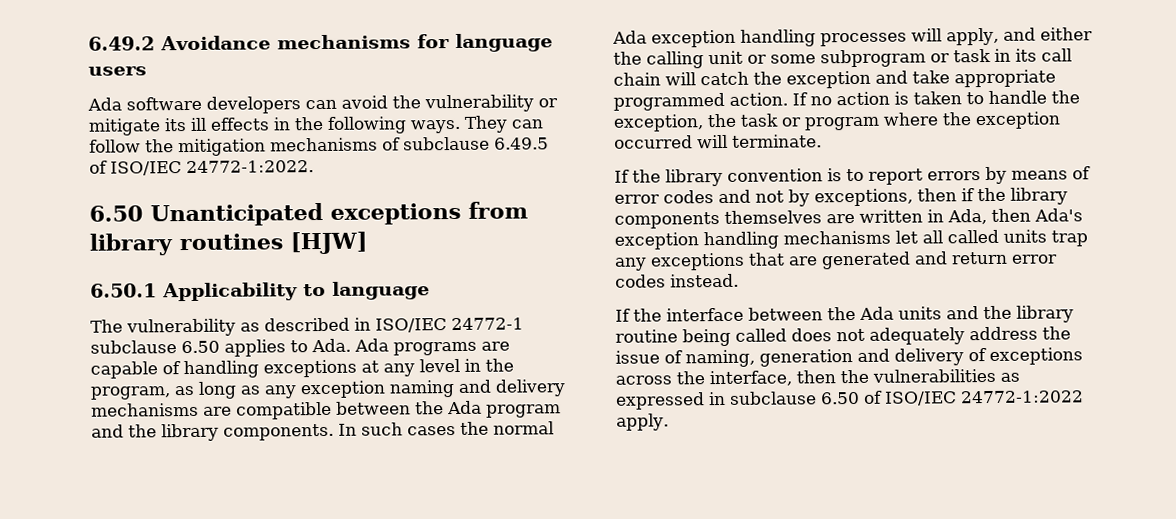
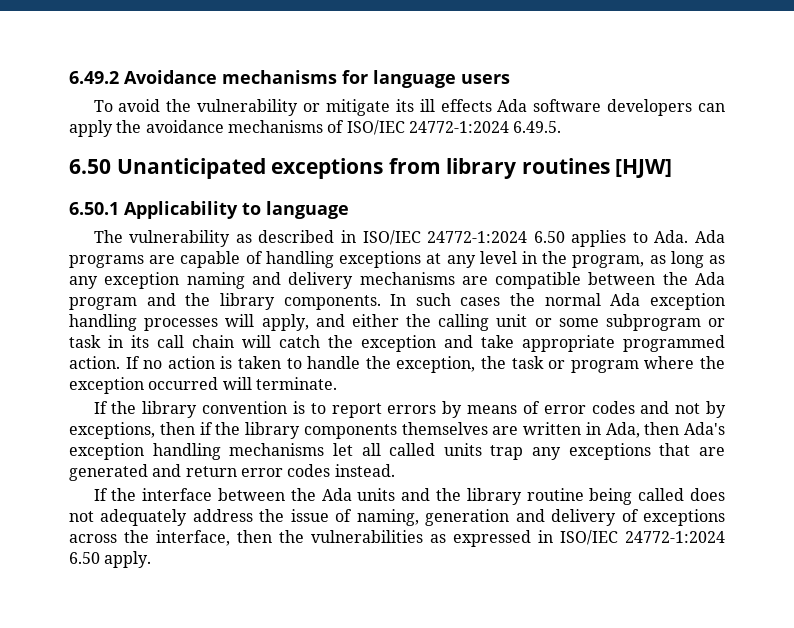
[87,96,337,114] Ada software developers can -> [93,100,113,112] To
[273,115,544,134] [89,136,549,157] [89,160,314,176] in the following ways. They can follow the mitigation mechanisms of subclause 6.49.5 of ISO/IEC 24772-1:2022. -> [497,99,726,116] [69,120,562,137] Ada software developers can apply the avoidance mechanisms of ISO/IEC 24772-1:2024 6.49.5.
[451,317,524,331] [90,340,177,354] 24772-1 subclause -> [427,231,528,243] 24772-1:2024
[729,390,1084,406] subclause 6.50 of ISO/IEC 24772-1:2022 -> [560,530,725,545] [69,552,100,564] ISO/IEC 24772-1:2024 6.50

